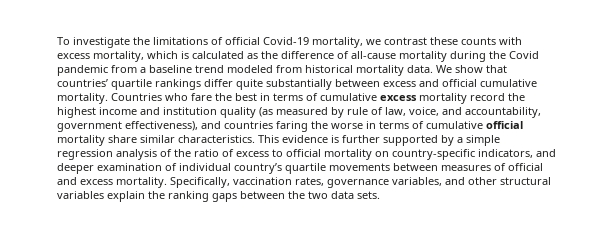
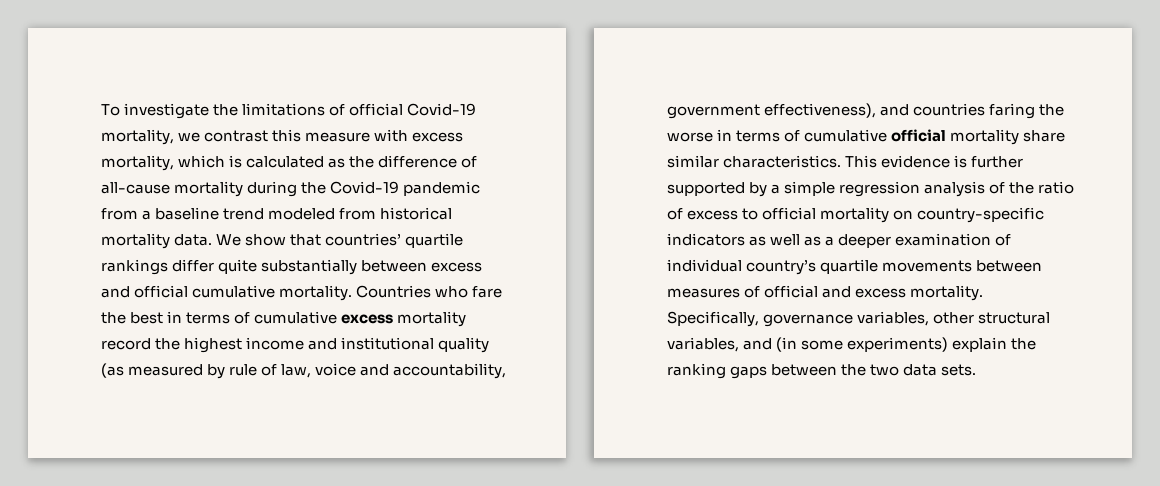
[430,37,496,45] these counts -> [272,129,371,142] this measure
[509,51,539,59] Covid -> [330,181,400,194] Covid-19
[163,107,217,115] institution -> [341,337,435,350] institutional
[409,107,439,116] voice, -> [315,363,357,376] voice
[478,149,556,158] indicators, and -> [667,233,835,246] indicators as well as a
[233,177,324,186] vaccination rates, -> (759, 319) none
[445,177,465,185] and -> (930, 318) none
[57,191,104,199] variables -> [667,337,949,352] variables, and (in some experiments)

